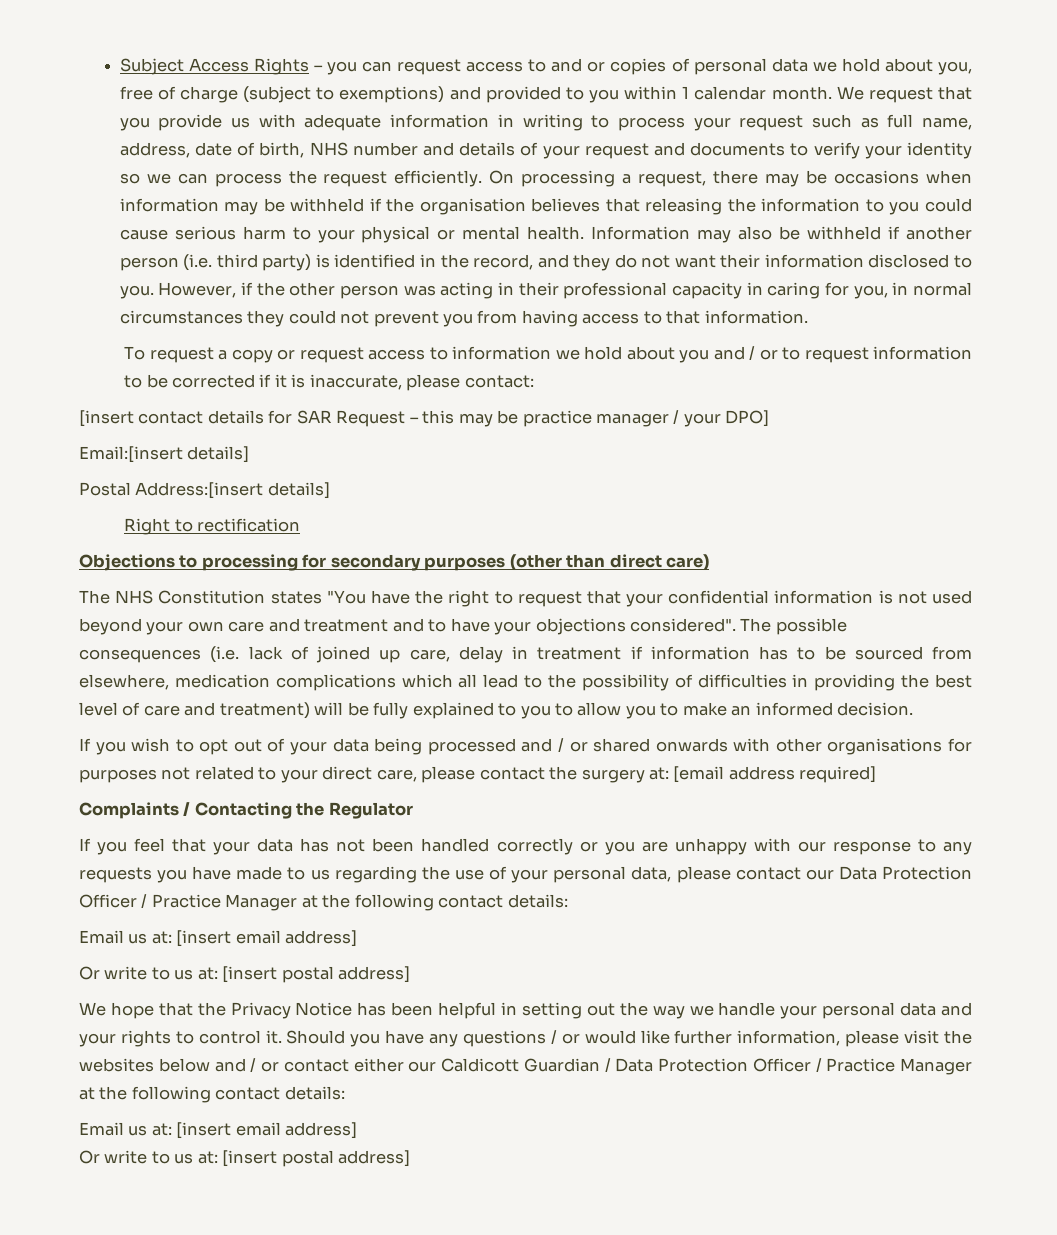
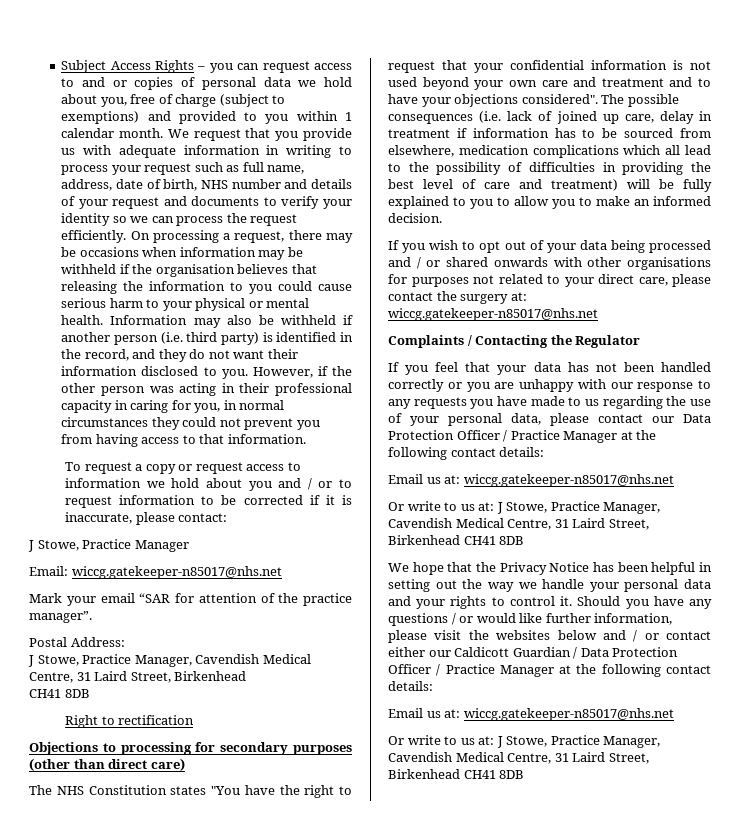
[79,410,770,427] [79,446,250,463] [79,482,330,499] [insert contact details for SAR Request – this may be practice manager / your DPO] // Email:[insert details] // Postal Address:[insert details] -> [28,539,189,552] [29,566,282,579] [29,593,352,606] [29,611,92,623] [29,637,125,647] [28,654,311,667] [29,671,247,683] [29,689,90,698] J Stowe, Practice Manager // Email: wiccg.gatekeeper-n85017@nhs.net // Mark your email “SAR for attention of the practice manager”. // Postal Address: // J Stowe, Practice Manager, Cavendish Medical Centre, 31 Laird Street, Birkenhead // CH41 8DB
[673,766,877,783] [email address required] -> [388,308,598,321] wiccg.gatekeeper-n85017@nhs.net
[176,930,358,947] [79,966,411,983] [insert email address] // Or write to us at: [insert postal address] -> [463,474,674,487] [388,501,661,514] [388,518,649,530] [388,535,525,545] wiccg.gatekeeper-n85017@nhs.net // Or write to us at: J Stowe, Practice Manager, Cavendish Medical Centre, 31 Laird Street, Birkenhead CH41 8DB
[176,1122,358,1139] [79,1150,411,1167] [insert email address] // Or write to us at: [insert postal address] -> [463,708,674,721] [388,735,661,748] [388,752,649,764] [388,769,525,779] wiccg.gatekeeper-n85017@nhs.net // Or write to us at: J Stowe, Practice Manager, Cavendish Medical Centre, 31 Laird Street, Birkenhead CH41 8DB

